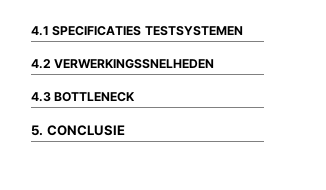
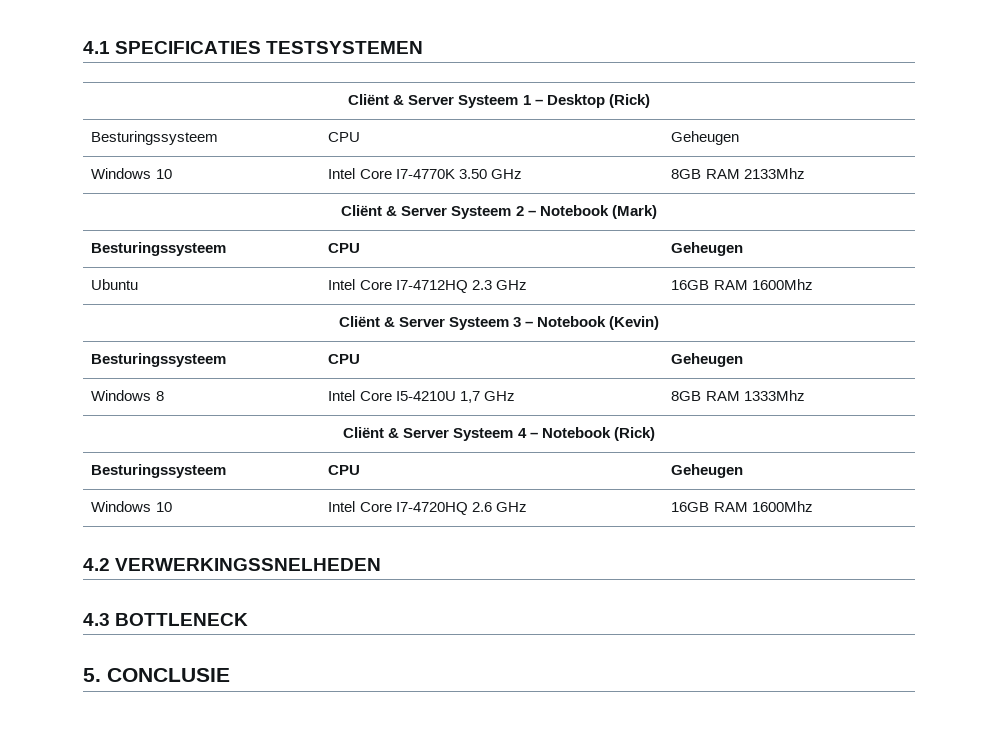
(243, 31) none -> [348,94,650,108] [91,131,219,145] [328,132,361,142] [671,131,740,145] [91,168,172,179] [328,168,522,179] [671,168,805,179] [341,205,657,219] [91,242,227,256] [328,243,361,253] [671,242,744,256] [91,279,139,290] [328,279,527,293] [671,279,813,290] [338,316,660,330] [91,353,227,367] [328,354,361,364] [671,353,744,367] [91,390,164,401] [328,390,515,403] [671,390,805,401] [343,427,655,441] [91,464,227,478] [328,465,361,475] [671,464,744,478] [91,501,172,512] [328,501,527,515] [671,501,813,512] // Cliënt & Server Systeem 1 – Desktop (Rick) // Besturingssysteem | CPU | Geheugen // Windows 10 | Intel Core I7-4770K 3.50 GHz | 8GB RAM 2133Mhz // Cliënt & Server Systeem 2 – Notebook (Mark) // Besturingssysteem | CPU | Geheugen // Ubuntu | Intel Core I7-4712HQ 2.3 GHz | 16GB RAM 1600Mhz // Cliënt & Server Systeem 3 – Notebook (Kevin) // Besturingssysteem | CPU | Geheugen // Windows 8 | Intel Core I5-4210U 1,7 GHz | 8GB RAM 1333Mhz // Cliënt & Server Systeem 4 – Notebook (Rick) // Besturingssysteem | CPU | Geheugen // Windows 10 | Intel Core I7-4720HQ 2.6 GHz | 16GB RAM 1600Mhz

